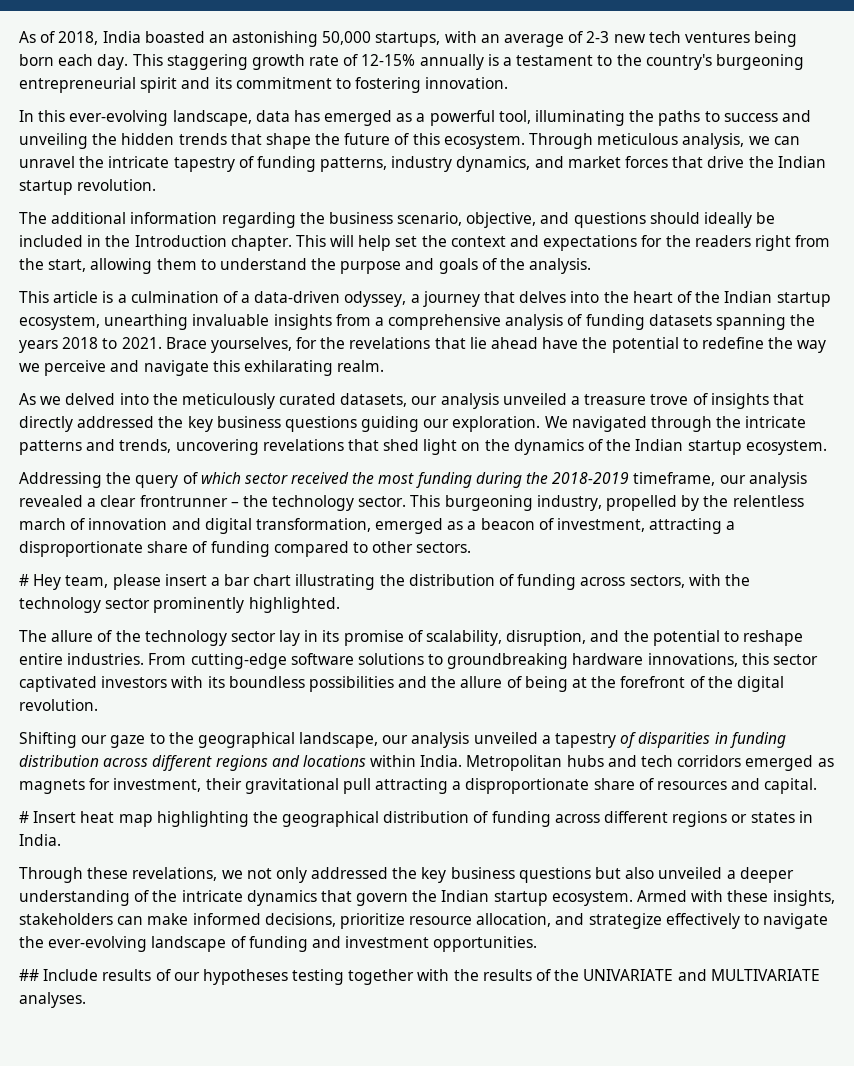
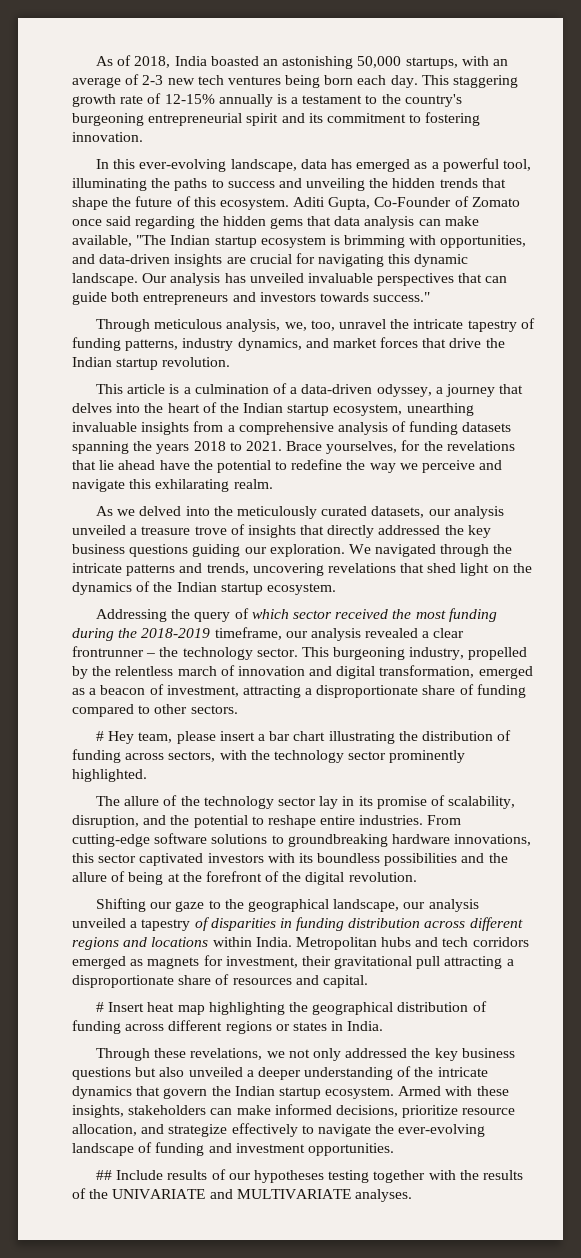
(525, 141) none -> [293,196,520,210] [72,216,479,229] [72,235,527,248] [72,253,469,267] [72,273,508,286] [72,292,431,305] Aditi Gupta, Co-Founder of Zomato once said regarding the hidden gems that data analysis can make available, "The Indian startup ecosystem is brimming with opportunities, and data-driven insights are crucial for navigating this dynamic landscape. Our analysis has unveiled invaluable perspectives that can guide both entrepreneurs and investors towards success." //
[748,136,800,145] we can -> [284,320,335,331] we, too,
[19,212,776,228] [19,235,831,251] [19,258,592,274] // The additional information regarding the business scenario, objective, and questions should ideally be included in the Introduction chapter. This will help set the context and expectations for the readers right from the start, allowing them to understand the purpose and goals of the analysis. -> (231, 362) none

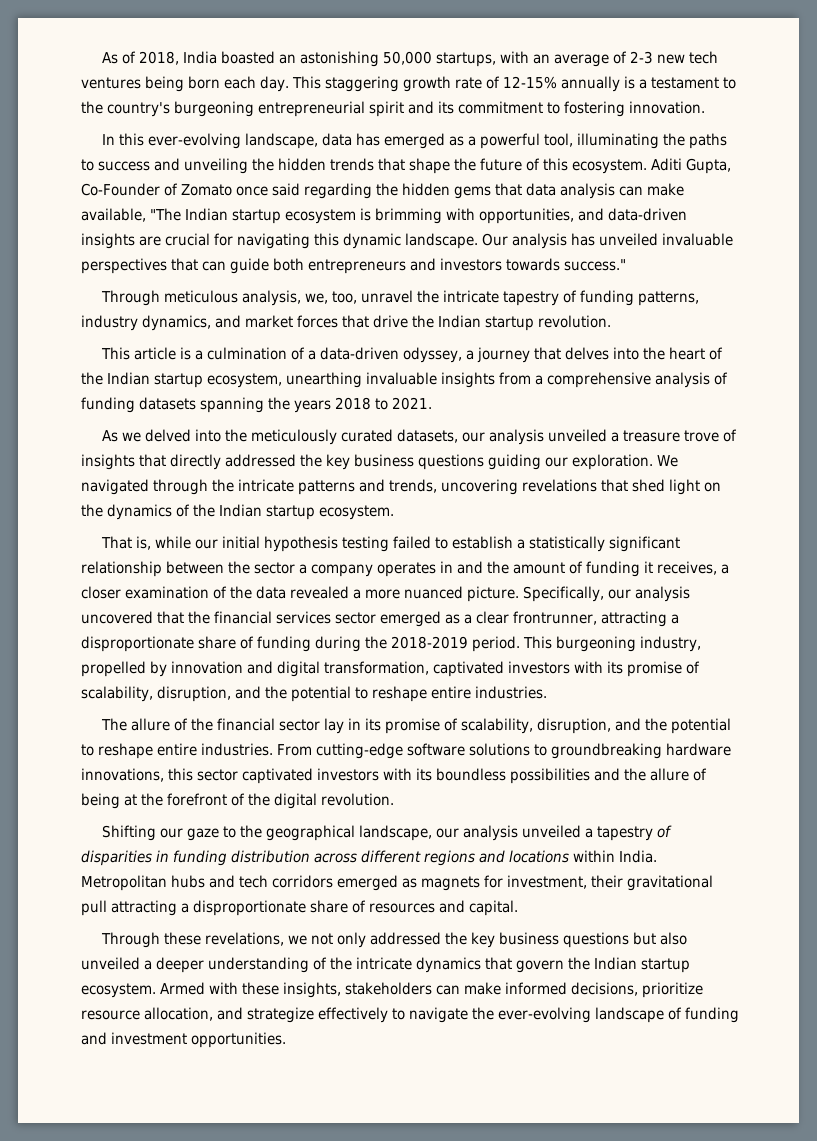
[286,440,515,454] [72,459,503,473] [72,479,273,492] Brace yourselves, for the revelations that lie ahead have the potential to redefine the way we perceive and navigate this exhilarating realm. -> (432, 403) none
[96,608,497,622] [72,627,465,641] [72,646,528,660] [72,665,533,679] [72,684,239,697] Addressing the query of which sector received the most funding during the 2018-2019 timeframe, our analysis revealed a clear frontrunner – the technology sector. This burgeoning industry, propelled by the relentless march of innovation and digital transformation, emerged as a beacon of investment, -> [101,536,681,552] [81,561,729,577] [81,586,690,602] [81,611,597,627] That is, while our initial hypothesis testing failed to establish a statistically significant relationship between the sector a company operates in and the amount of funding it receives, a closer examination of the data revealed a more nuanced picture. Specifically, our analysis uncovered that the financial services sector emerged as a clear frontrunner,
[72,704,238,717] [96,730,512,744] [72,749,466,763] [72,769,147,782] compared to other sectors. // # Hey team, please insert a bar chart illustrating the distribution of funding across sectors, with the technology sector prominently highlighted. -> [315,636,701,652] [81,661,700,677] [81,686,547,702] during the 2018-2019 period. This burgeoning industry, propelled by innovation and digital transformation, captivated investors with its promise of scalability, disruption, and the potential to reshape entire industries.
[203,796,274,809] technology -> [217,718,276,731] financial
[96,1001,487,1015] [72,1020,384,1034] // # Insert heat map highlighting the geographical distribution of funding across different regions or states in India. -> (518, 908) none
[96,1169,523,1183] [72,1188,412,1202] // ## Include results of our hypotheses testing together with the results of the UNIVARIATE and MULTIVARIATE analyses. -> (286, 1040) none

